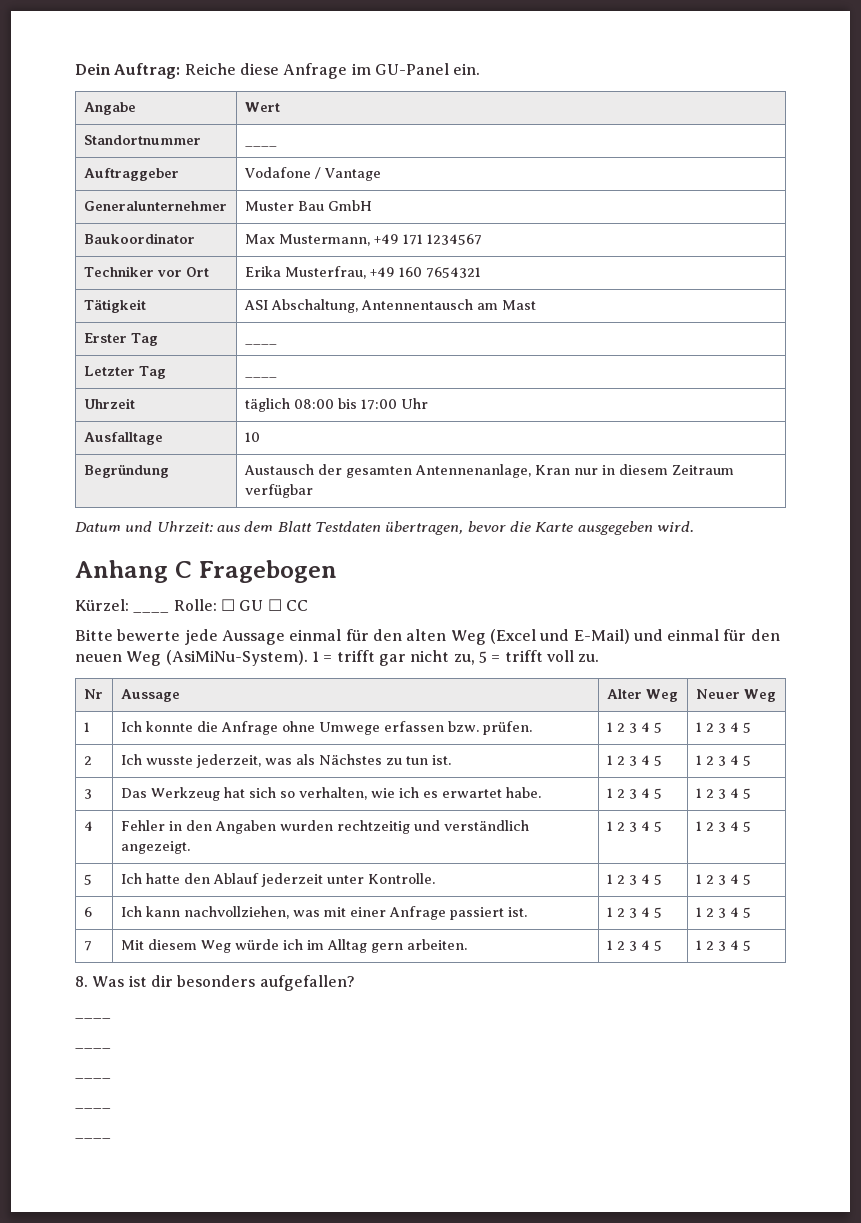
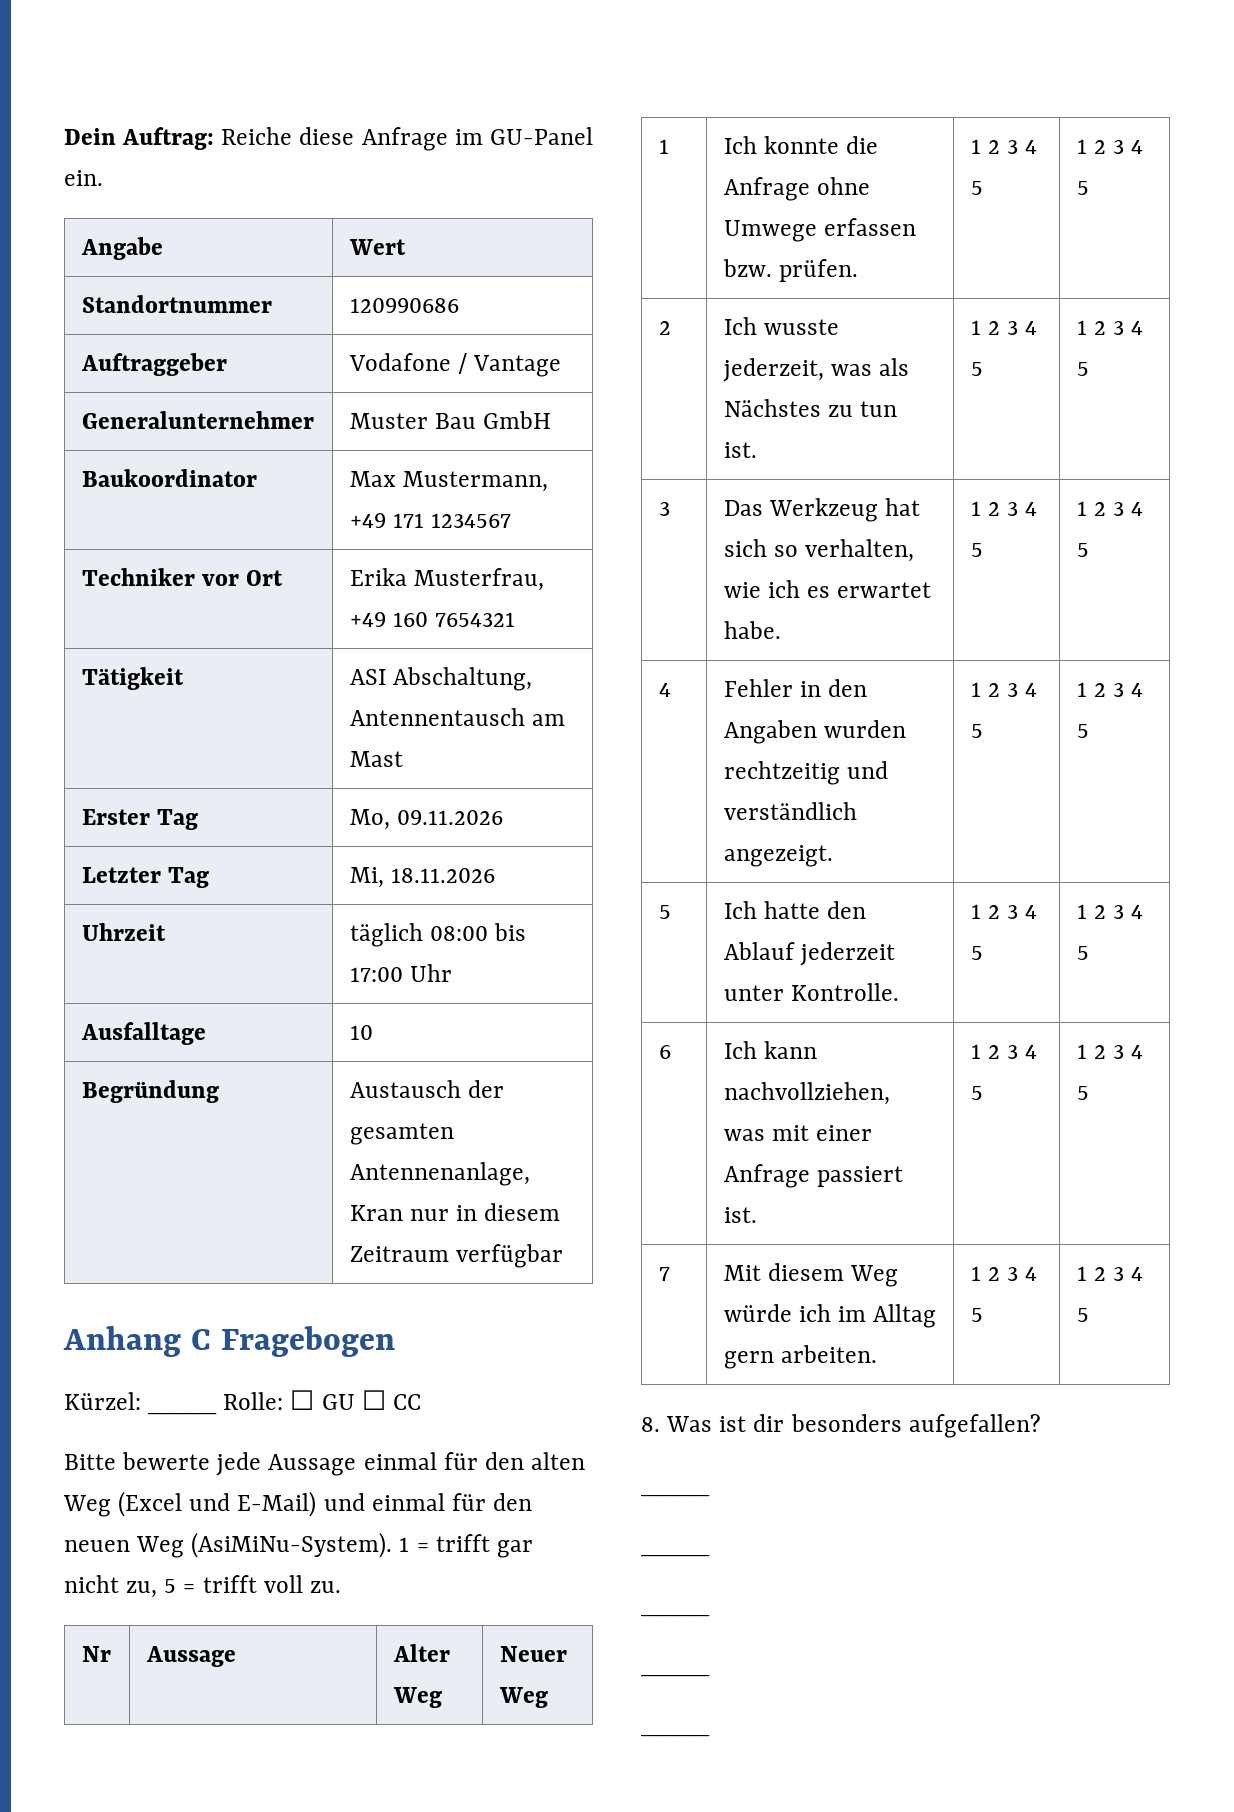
[244,145,277,147] ____ -> [349,298,459,313] 120990686
[244,343,277,345] ____ -> [349,809,503,830] Mo, 09.11.2026
[244,376,277,378] ____ -> [349,867,495,888] Mi, 18.11.2026
[75,521,694,535] // Datum und Uhrzeit: aus dem Blatt Testdaten übertragen, bevor die Karte ausgegeben wird. -> (563, 1256) none

